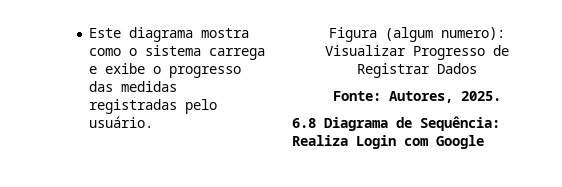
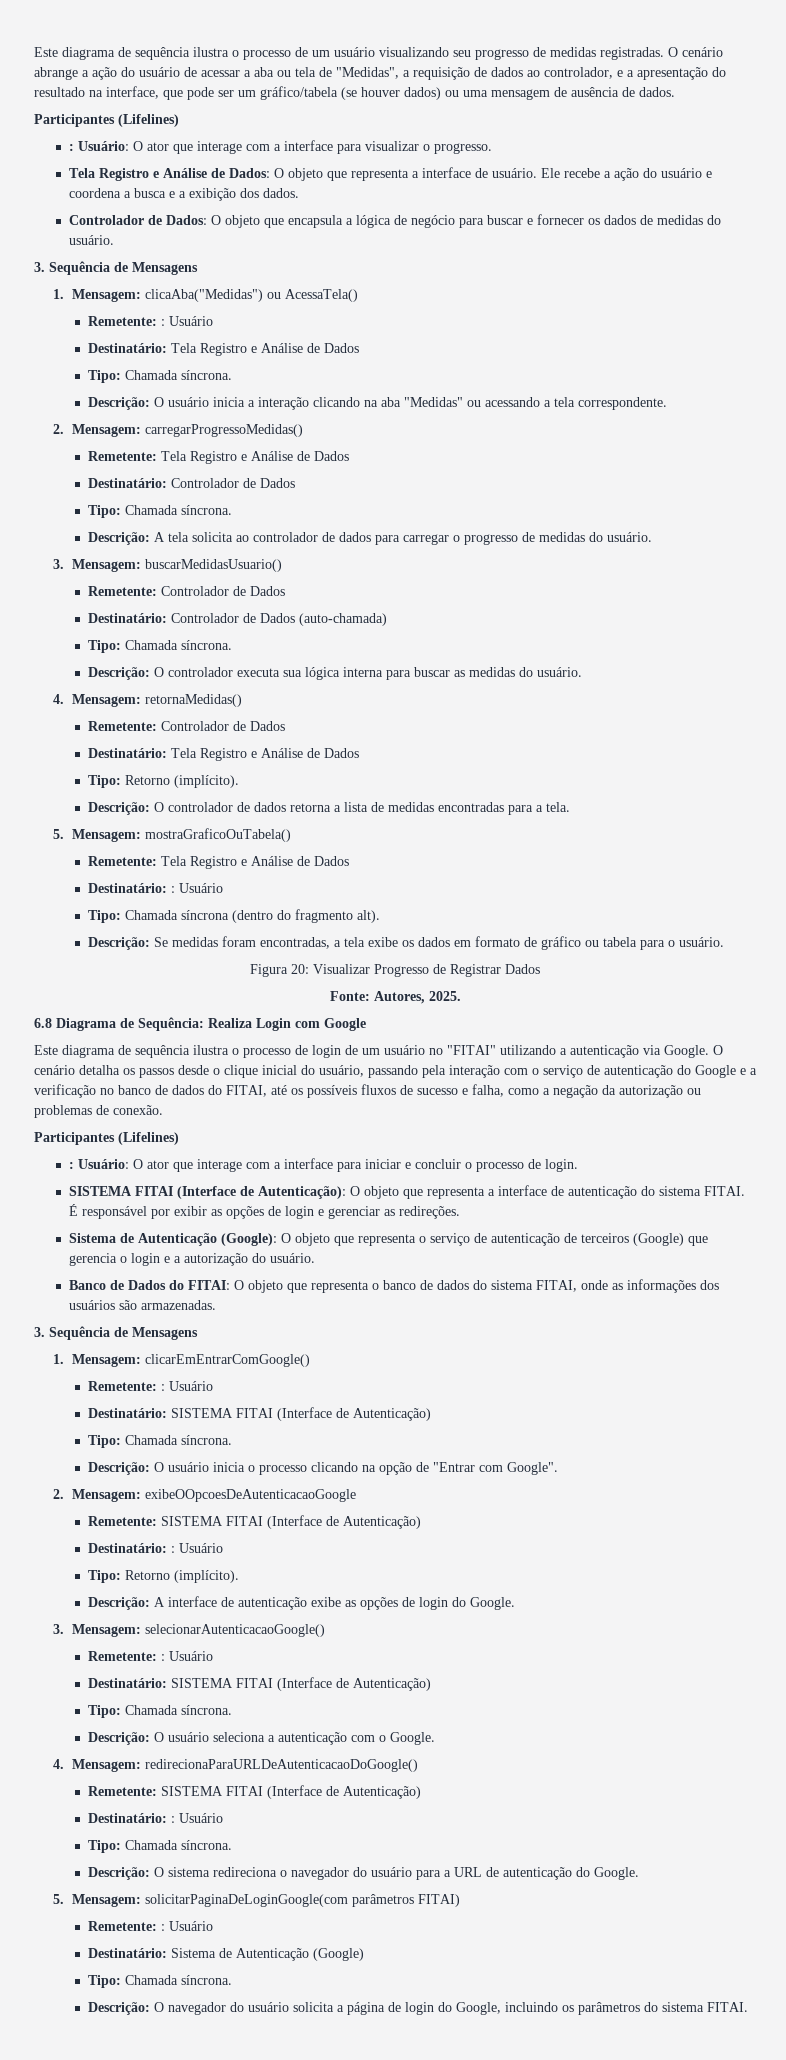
[89,27,250,42] [89,45,266,60] [89,63,242,78] [89,81,178,92] [89,99,218,114] Este diagrama mostra como o sistema carrega e exibe o progresso das medidas registradas pelo -> [34,47,723,60] [34,67,726,80] [34,86,675,100] [34,114,179,127] [68,140,492,154] [68,167,712,181] [68,188,299,201] [68,214,721,228] [68,235,114,245] [34,261,198,275] [53,289,359,302] [87,316,213,326] [87,343,359,356] [87,370,232,383] [87,397,667,410] [53,424,304,437] [87,451,349,464] [87,478,295,488] [87,505,232,518] [87,532,652,545] [53,559,283,572] [87,586,285,596] [87,613,387,626] [87,640,232,653] [87,667,582,680] [53,694,243,707] [87,721,285,731] [87,748,359,761] [87,775,239,788] [87,802,570,815] [53,828,292,842] [87,856,349,869] [87,883,223,893] [87,909,380,923] [87,936,675,950] Este diagrama de sequência ilustra o processo de um usuário visualizando seu progresso de medidas registradas. O cenário abrange a ação do usuário de acessar a aba ou tela de "Medidas", a requisição de dados ao controlador, e a apresentação do resultado na interface, que pode ser um gráfico/tabela (se houver dados) ou uma mensagem de ausência de dados. // Participantes (Lifelines) // : Usuário: O ator que interage com a interface para visualizar o progresso. // Tela Registro e Análise de Dados: O objeto que representa a interface de usuário. Ele recebe a ação do usuário e coordena a busca e a exibição dos dados. // Controlador de Dados: O objeto que encapsula a lógica de negócio para buscar e fornecer os dados de medidas do usuário. // 3. Sequência de Mensagens // 1. Mensagem: clicaAba("Medidas") ou AcessaTela() // Remetente: : Usuário // Destinatário: Tela Registro e Análise de Dados // Tipo: Chamada síncrona. // Descrição: O usuário inicia a interação clicando na aba "Medidas" ou acessando a tela correspondente. // 2. Mensagem: carregarProgressoMedidas() // Remetente: Tela Registro e Análise de Dados // Destinatário: Controlador de Dados // Tipo: Chamada síncrona. // Descrição: A tela solicita ao controlador de dados para carregar o progresso de medidas do usuário. // 3. Mensagem: buscarMedidasUsuario() // Remetente: Controlador de Dados // Destinatário: Controlador de Dados (auto-chamada) // Tipo: Chamada síncrona. // Descrição: O controlador executa sua lógica interna para buscar as medidas do usuário. // 4. Mensagem: retornaMedidas() // Remetente: Controlador de Dados // Destinatário: Tela Registro e Análise de Dados // Tipo: Retorno (implícito). // Descrição: O controlador de dados retorna a lista de medidas encontradas para a tela. // 5. Mensagem: mostraGraficoOuTabela() // Remetente: Tela Registro e Análise de Dados // Destinatário: : Usuário // Tipo: Chamada síncrona (dentro do fragmento alt). // Descrição: Se medidas foram encontradas, a tela exibe os dados em formato de gráfico ou tabela para o
[385,27,505,42] (algum numero): -> [291,964,309,974] 20:
(484, 142) none -> [34,1045,723,1058] [34,1065,757,1078] [34,1084,701,1098] [34,1105,163,1118] [34,1132,179,1145] [68,1158,578,1172] [68,1185,745,1199] [68,1204,460,1219] [68,1233,708,1246] [68,1253,315,1266] [68,1279,719,1293] [68,1300,216,1310] [34,1326,198,1340] [53,1354,311,1367] [87,1381,213,1391] [87,1407,431,1421] [87,1435,232,1448] [87,1462,558,1475] [53,1489,357,1502] [87,1515,421,1529] [87,1543,223,1553] [87,1570,239,1583] [87,1596,515,1610] [53,1624,326,1637] [87,1651,213,1661] [87,1677,431,1691] [87,1705,232,1718] [87,1732,435,1745] [53,1759,419,1772] [87,1785,421,1799] [87,1813,223,1823] [87,1840,232,1853] [87,1867,639,1880] [53,1894,461,1907] [87,1921,213,1931] [87,1948,364,1961] [87,1975,232,1988] [87,2002,748,2015] // Este diagrama de sequência ilustra o processo de login de um usuário no "FITAI" utilizando a autenticação via Google. O cenário detalha os passos desde o clique inicial do usuário, passando pela interação com o serviço de autenticação do Google e a verificação no banco de dados do FITAI, até os possíveis fluxos de sucesso e falha, como a negação da autorização ou problemas de conexão. // Participantes (Lifelines) // : Usuário: O ator que interage com a interface para iniciar e concluir o processo de login. // SISTEMA FITAI (Interface de Autenticação): O objeto que representa a interface de autenticação do sistema FITAI. É responsável por exibir as opções de login e gerenciar as redireções. // Sistema de Autenticação (Google): O objeto que representa o serviço de autenticação de terceiros (Google) que gerencia o login e a autorização do usuário. // Banco de Dados do FITAI: O objeto que representa o banco de dados do sistema FITAI, onde as informações dos usuários são armazenadas. // 3. Sequência de Mensagens // 1. Mensagem: clicarEmEntrarComGoogle() // Remetente: : Usuário // Destinatário: SISTEMA FITAI (Interface de Autenticação) // Tipo: Chamada síncrona. // Descrição: O usuário inicia o processo clicando na opção de "Entrar com Google". // 2. Mensagem: exibeOOpcoesDeAutenticacaoGoogle // Remetente: SISTEMA FITAI (Interface de Autenticação) // Destinatário: : Usuário // Tipo: Retorno (implícito). // Descrição: A interface de autenticação exibe as opções de login do Google. // 3. Mensagem: selecionarAutenticacaoGoogle() // Remetente: : Usuário // Destinatário: SISTEMA FITAI (Interface de Autenticação) // Tipo: Chamada síncrona. // Descrição: O usuário seleciona a autenticação com o Google. // 4. Mensagem: redirecionaParaURLDeAutenticacaoDoGoogle() // Remetente: SISTEMA FITAI (Interface de Autenticação) // Destinatário: : Usuário // Tipo: Chamada síncrona. // Descrição: O sistema redireciona o navegador do usuário para a URL de autenticação do Google. // 5. Mensagem: solicitarPaginaDeLoginGoogle(com parâmetros FITAI) // Remetente: : Usuário // Destinatário: Sistema de Autenticação (Google) // Tipo: Chamada síncrona. // Descrição: O navegador do usuário solicita a página de login do Google, incluindo os parâmetros do sistema FITAI.

